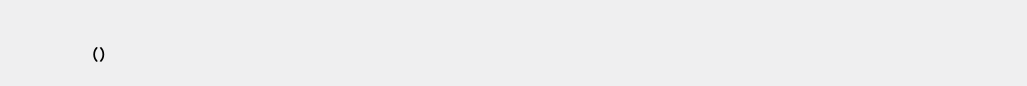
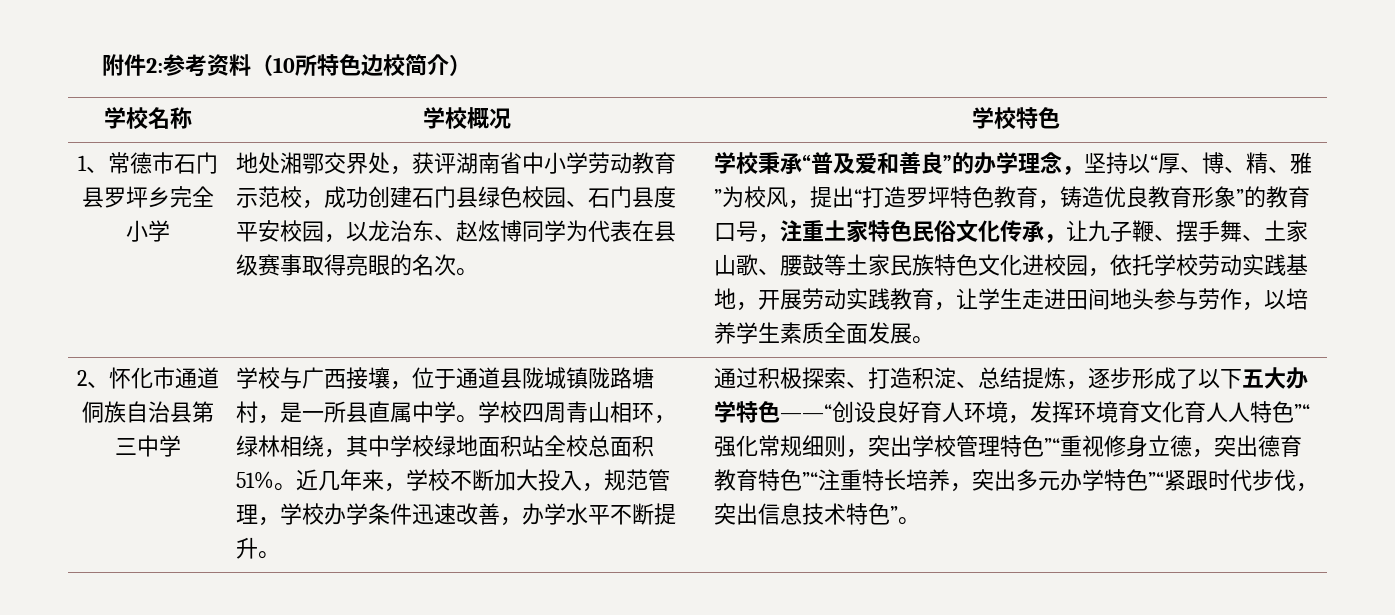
[83,47,115,62] （） -> [102,54,472,77] [104,107,192,129] [422,107,511,129] [972,107,1060,129] [78,152,218,174] [82,186,214,208] [126,220,170,242] [235,152,676,175] [235,186,676,209] [235,220,676,243] [235,254,478,276] [713,152,1312,175] [713,186,1310,209] [713,220,1308,243] [713,254,1308,277] [713,288,1308,311] [713,322,934,344] [77,367,219,389] [82,401,214,423] [115,435,181,457] [235,367,654,390] [235,401,676,424] [235,435,654,458] [235,469,670,492] [235,503,676,526] [235,537,280,559] [713,367,1308,390] [713,401,1310,424] [713,435,1302,458] [713,469,1318,492] [713,503,920,525] 附件2:参考资料（10所特色边校简介） // 学校名称 | 学校概况 | 学校特色 // 1、常德市石门县罗坪乡完全小学 | 地处湘鄂交界处，获评湖南省中小学劳动教育示范校，成功创建石门县绿色校园、石门县度平安校园，以龙治东、赵炫博同学为代表在县级赛事取得亮眼的名次。 | 学校秉承“普及爱和善良”的办学理念，坚持以“厚、博、精、雅”为校风，提出“打造罗坪特色教育，铸造优良教育形象”的教育口号，注重土家特色民俗文化传承，让九子鞭、摆手舞、土家山歌、腰鼓等土家民族特色文化进校园，依托学校劳动实践基地，开展劳动实践教育，让学生走进田间地头参与劳作，以培养学生素质全面发展。 // 2、怀化市通道侗族自治县第三中学 | 学校与广西接壤，位于通道县陇城镇陇路塘村，是一所县直属中学。学校四周青山相环，绿林相绕，其中学校绿地面积站全校总面积51%。近几年来，学校不断加大投入，规范管理，学校办学条件迅速改善，办学水平不断提升。 | 通过积极探索、打造积淀、总结提炼，逐步形成了以下五大办学特色——“创设良好育人环境，发挥环境育文化育人人特色”“强化常规细则，突出学校管理特色”“重视修身立德，突出德育教育特色”“注重特长培养，突出多元办学特色”“紧跟时代步伐，突出信息技术特色”。

